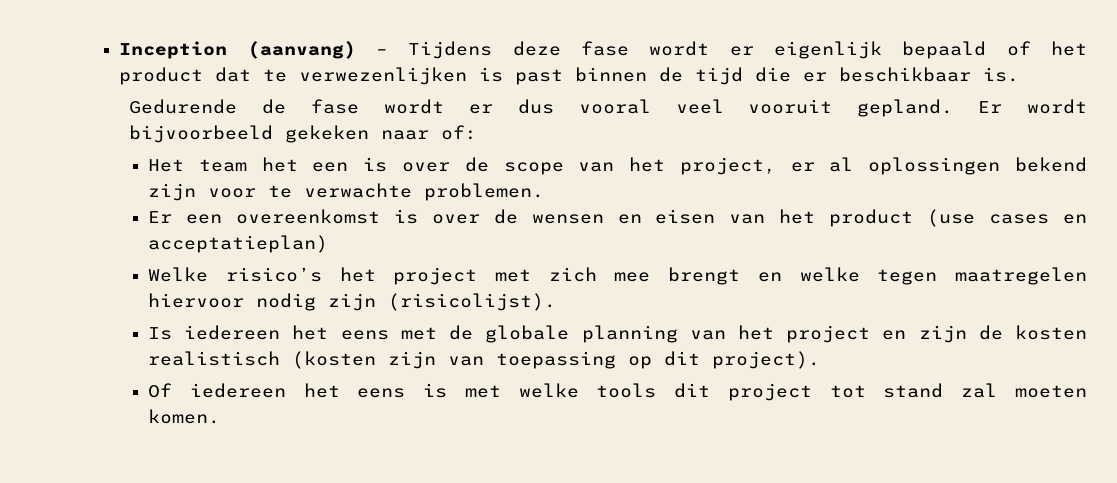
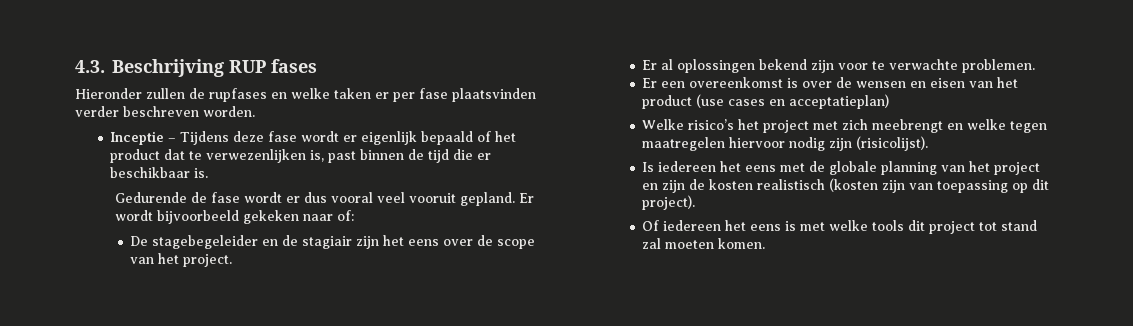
[119,41,356,59] Inception (aanvang) -> [75,59,317,77] [75,88,536,102] [75,106,255,117] [110,131,165,145] 4.3. Beschrijving RUP fases // Hieronder zullen de rupfases en welke taken er per fase plaatsvinden verder beschreven worden. // Inceptie
[479,67,504,82] is -> [310,150,325,162] is,
[148,157,388,172] Het team het een is -> [130,235,440,249] De stagebegeleider en de stagiair zijn het eens
[679,157,815,175] project, er -> [183,254,233,267] [642,60,658,70] project. // Er
[614,267,741,285] mee brengt -> [872,119,944,133] meebrengt

